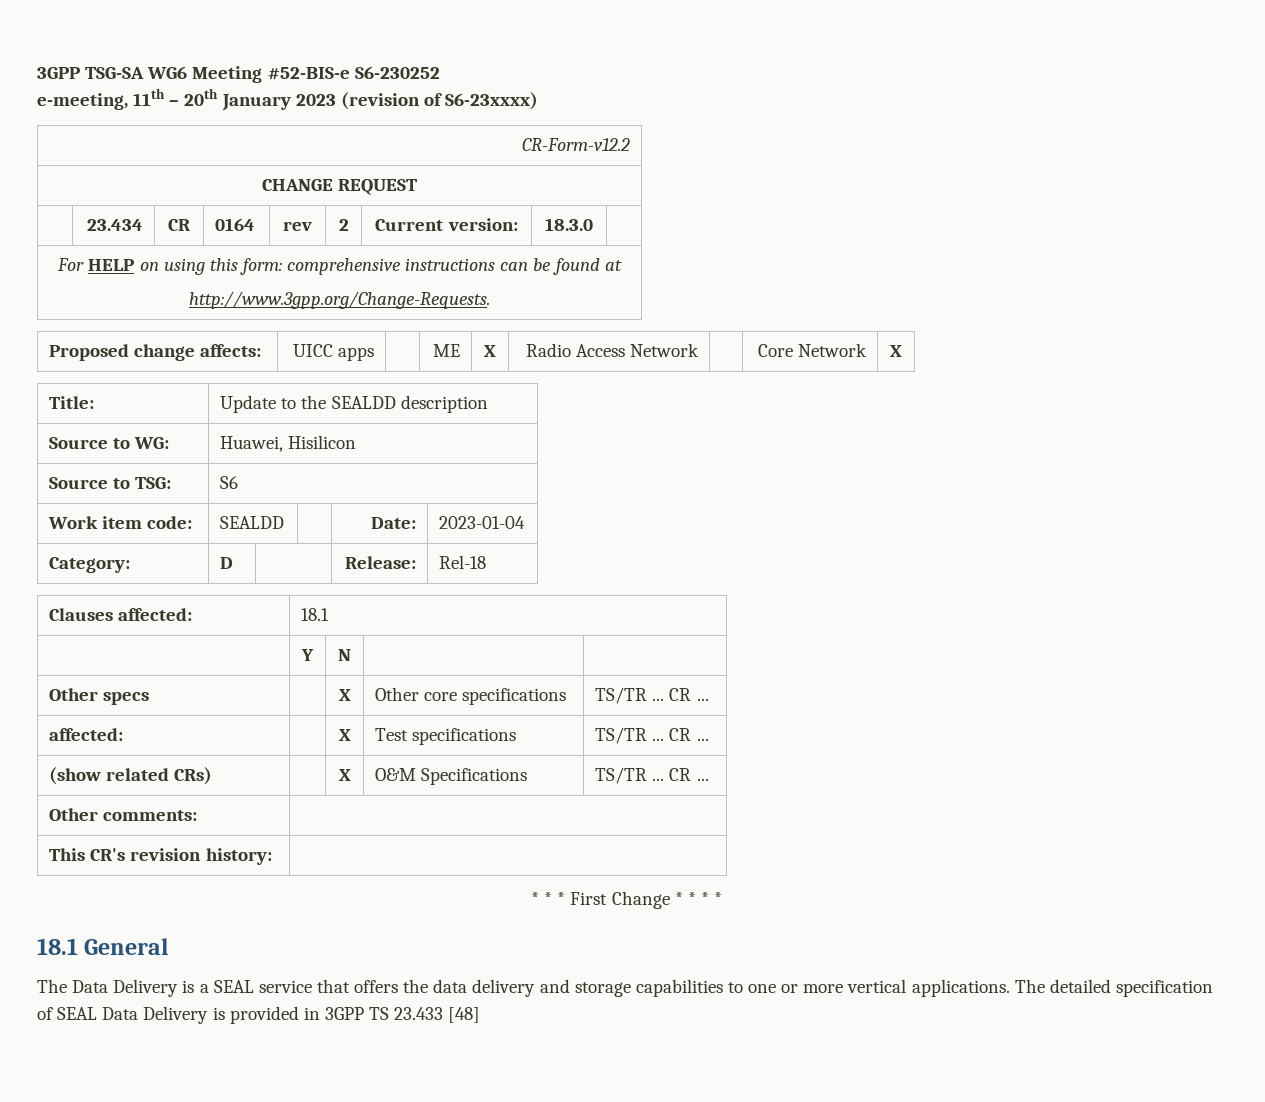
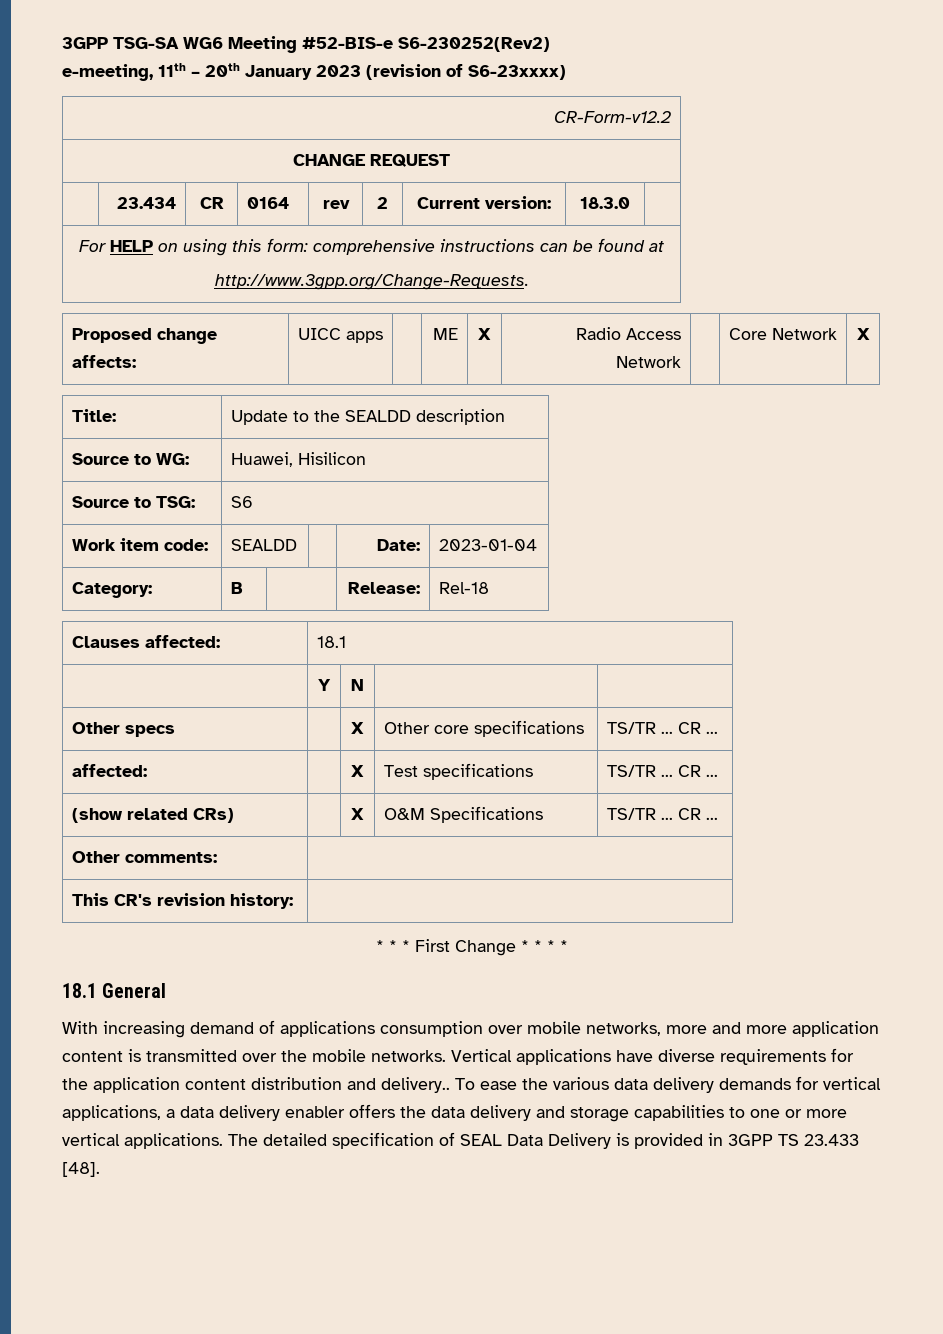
[354,66,440,79] S6-230252 -> [398,37,550,52] S6-230252(Rev2)
[220,557,234,569] D -> [230,582,243,594] B
[37,979,350,997] The Data Delivery is a SEAL service that -> [62,1020,879,1038] [62,1048,854,1065] [62,1076,881,1093] [62,1105,345,1121] With increasing demand of applications consumption over mobile networks, more and more application content is transmitted over the mobile networks. Vertical applications have diverse requirements for the application content distribution and delivery.. To ease the various data delivery demands for vertical applications, a data delivery enabler
[448,1007,481,1023] [48] -> [62,1162,100,1177] [48].

